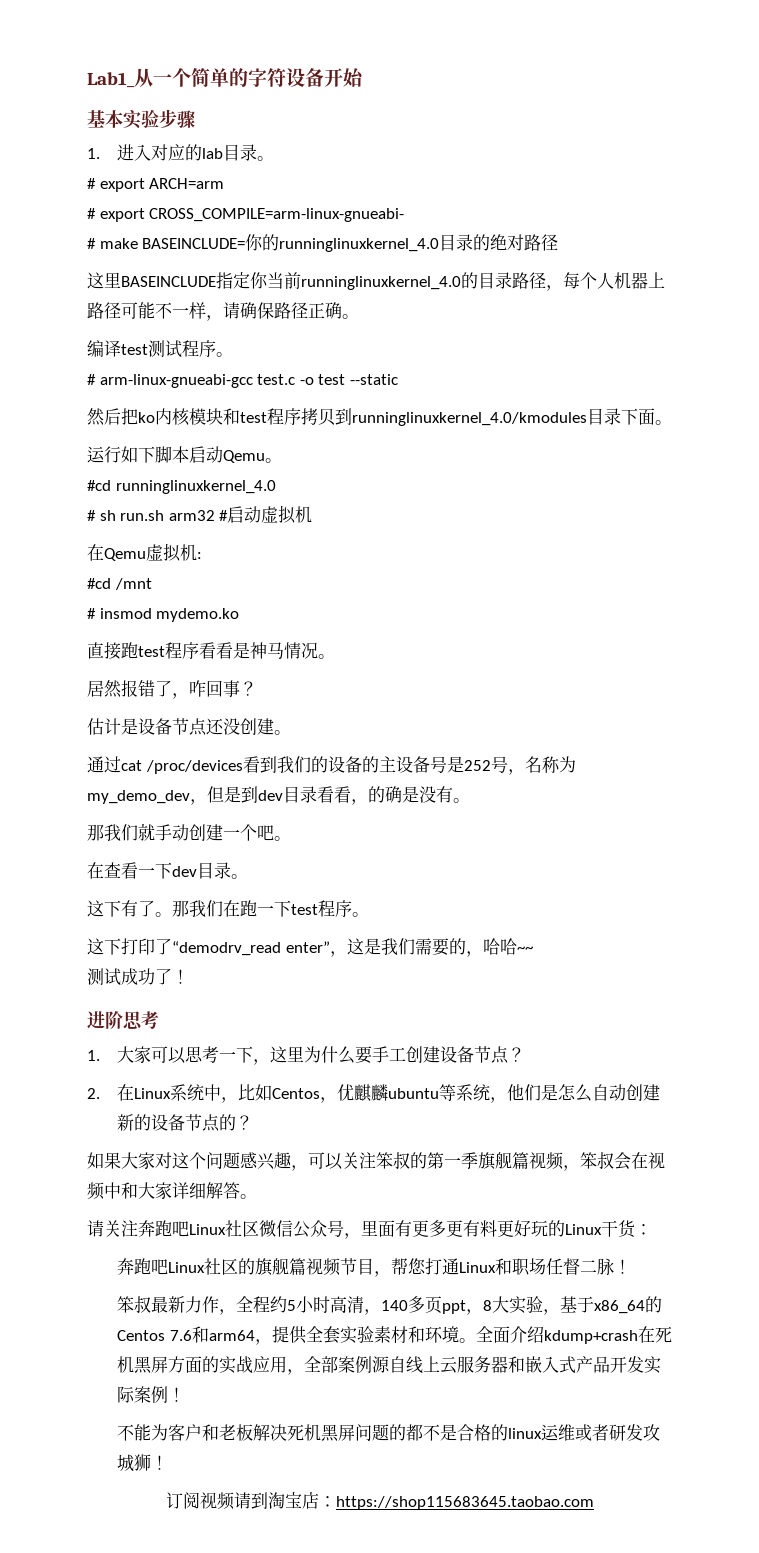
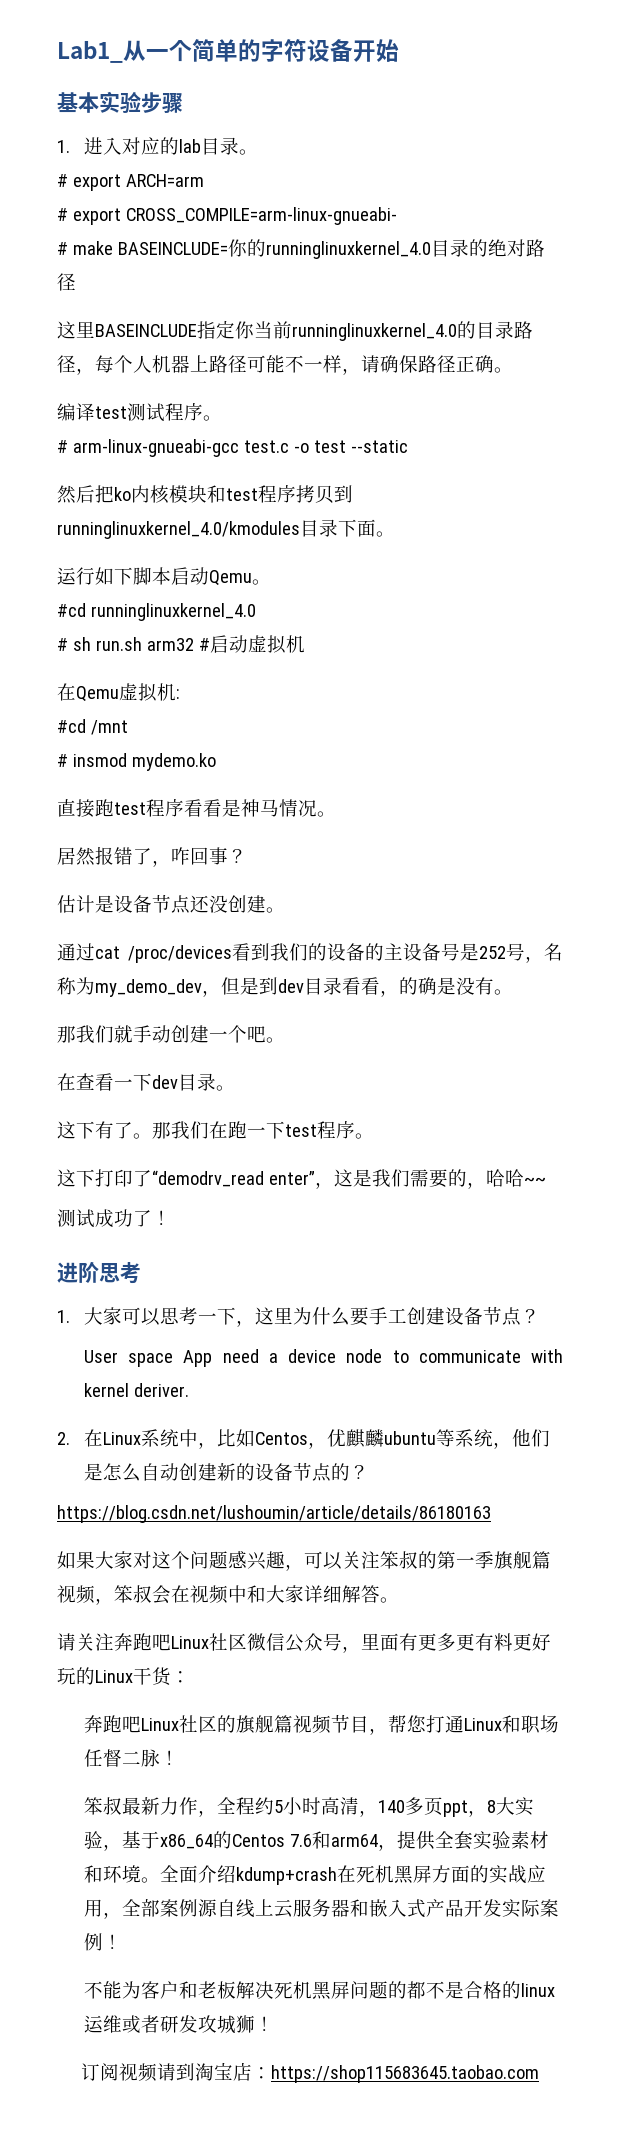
(526, 1054) none -> [83,1349,563,1367] [83,1383,189,1397] // User space App need a device node to communicate with kernel deriver.
(254, 1122) none -> [57,1505,491,1523] // https://blog.csdn.net/lushoumin/article/details/86180163

